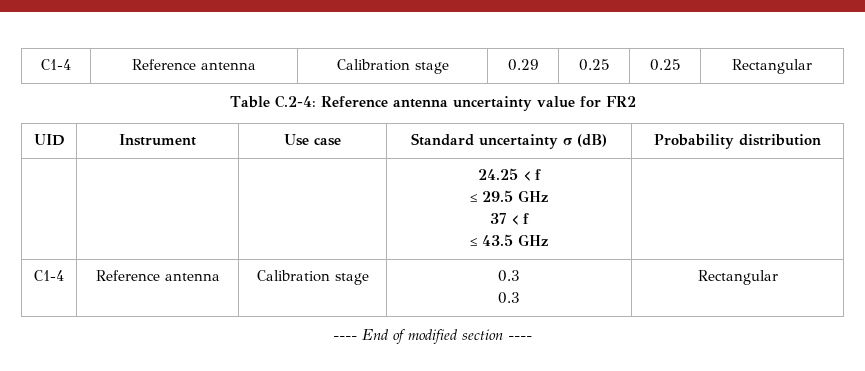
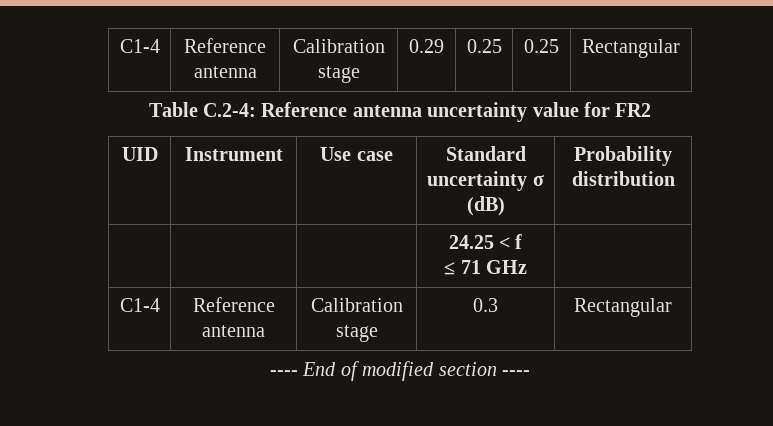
[482,190,548,202] [489,213,529,225] [470,234,513,246] 29.5 GHz // 37 < f // ≤ 43.5 -> [460,260,481,274] 71
[498,292,520,304] // 0.3 -> (498, 305) none

